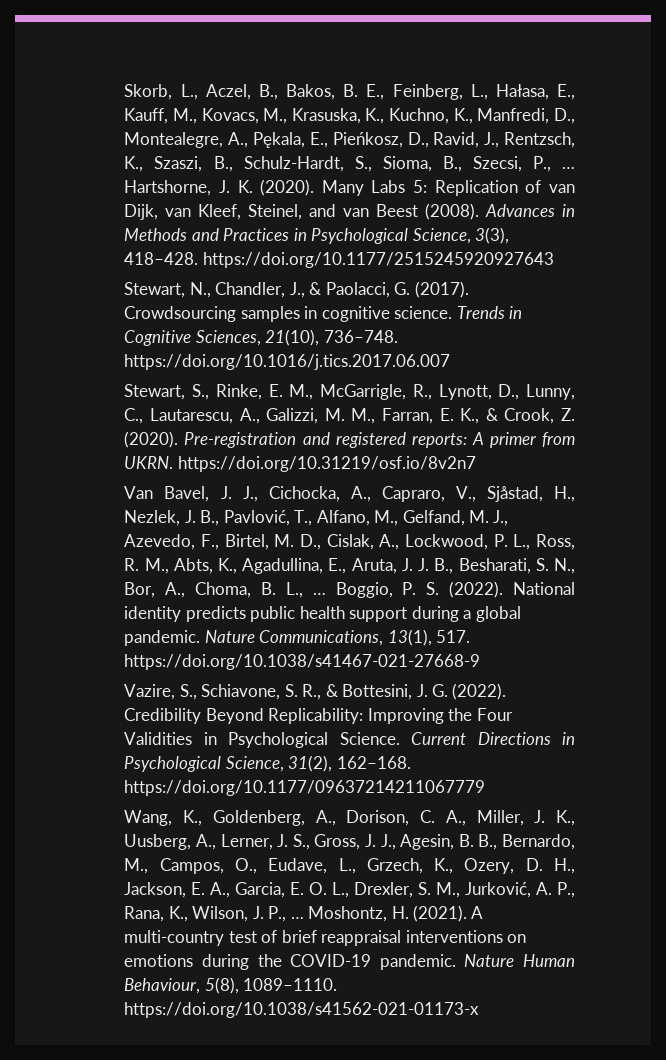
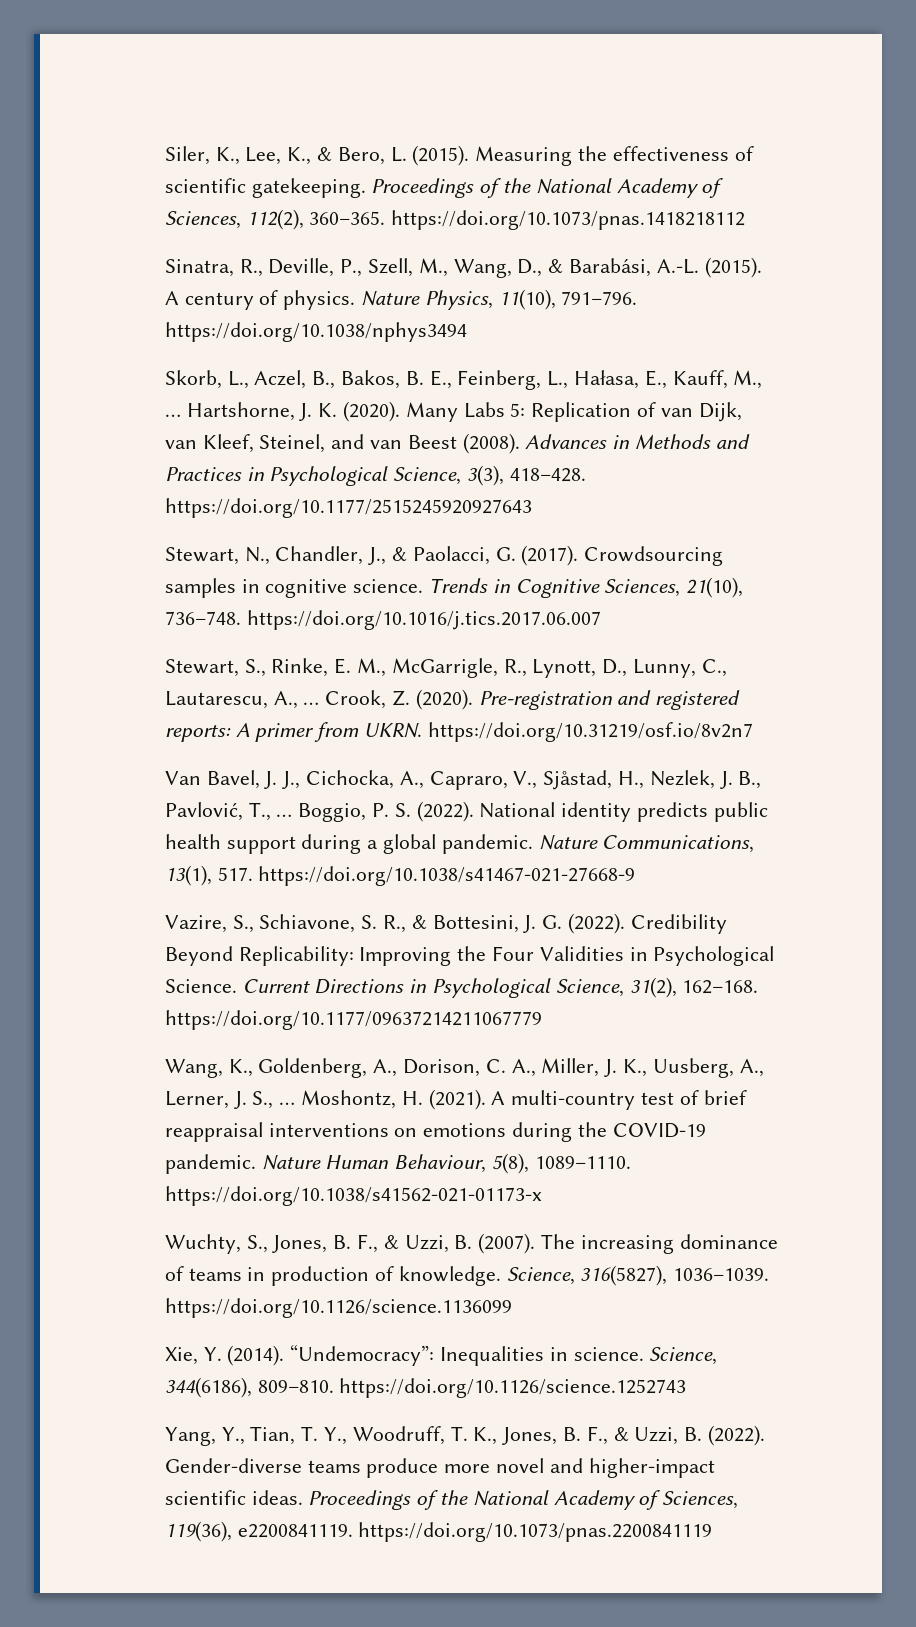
(124, 92) none -> [164,145,754,166] [164,178,724,198] [164,209,746,230] [164,257,762,278] [164,289,638,310] [164,322,467,342] Siler, K., Lee, K., & Bero, L. (2015). Measuring the effectiveness of scientific gatekeeping. Proceedings of the National Academy of Sciences, 112(2), 360–365. https://doi.org/10.1073/pnas.1418218112 // Sinatra, R., Deville, P., Szell, M., Wang, D., & Barabási, A.-L. (2015). A century of physics. Nature Physics, 11(10), 791–796. https://doi.org/10.1038/nphys3494 //
[201,108,575,124] [124,132,575,148] [124,156,551,172] Kovacs, M., Krasuska, K., Kuchno, K., Manfredi, D., Montealegre, A., Pękala, E., Pieńkosz, D., Ravid, J., Rentzsch, K., Szaszi, B., Schulz-Hardt, S., Sioma, B., Szecsi, P., -> (763, 379) none
[266,408,498,424] Galizzi, M. M., Farran, E. K., & -> [303,702,320,705] …
[316,510,509,526] [124,534,575,550] [124,558,576,574] [124,582,303,598] Alfano, M., Gelfand, M. J., Azevedo, F., Birtel, M. D., Cislak, A., Lockwood, P. L., Ross, R. M., Abts, K., Agadullina, E., Aruta, J. J. B., Besharati, S. N., Bor, A., Choma, B. L., -> (271, 811) none
[314,834,575,850] [124,858,575,874] [124,882,576,898] [124,906,287,922] Gross, J. J., Agesin, B. B., Bernardo, M., Campos, O., Eudave, L., Grzech, K., Ozery, D. H., Jackson, E. A., Garcia, E. O. L., Drexler, S. M., Jurković, A. P., Rana, K., Wilson, J. P., -> (274, 1100) none
(480, 1010) none -> [164,1233,778,1254] [164,1265,770,1286] [164,1298,512,1318] [164,1344,718,1366] [164,1377,687,1398] [164,1425,766,1446] [164,1458,715,1478] [164,1490,739,1510] [164,1521,713,1542] // Wuchty, S., Jones, B. F., & Uzzi, B. (2007). The increasing dominance of teams in production of knowledge. Science, 316(5827), 1036–1039. https://doi.org/10.1126/science.1136099 // Xie, Y. (2014). “Undemocracy”: Inequalities in science. Science, 344(6186), 809–810. https://doi.org/10.1126/science.1252743 // Yang, Y., Tian, T. Y., Woodruff, T. K., Jones, B. F., & Uzzi, B. (2022). Gender-diverse teams produce more novel and higher-impact scientific ideas. Proceedings of the National Academy of Sciences, 119(36), e2200841119. https://doi.org/10.1073/pnas.2200841119

